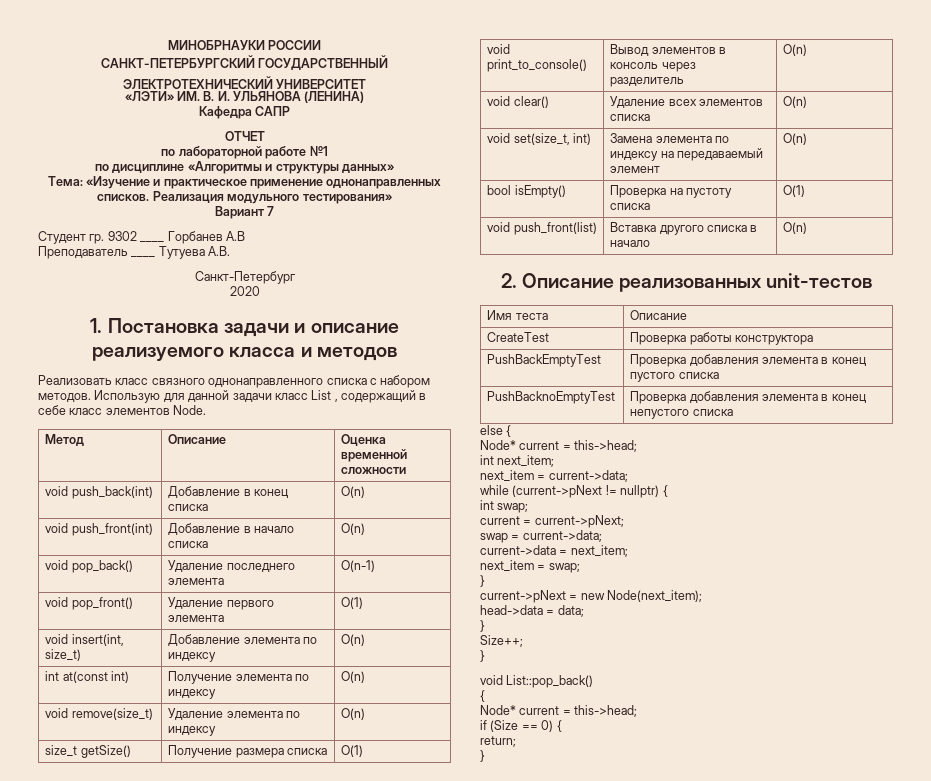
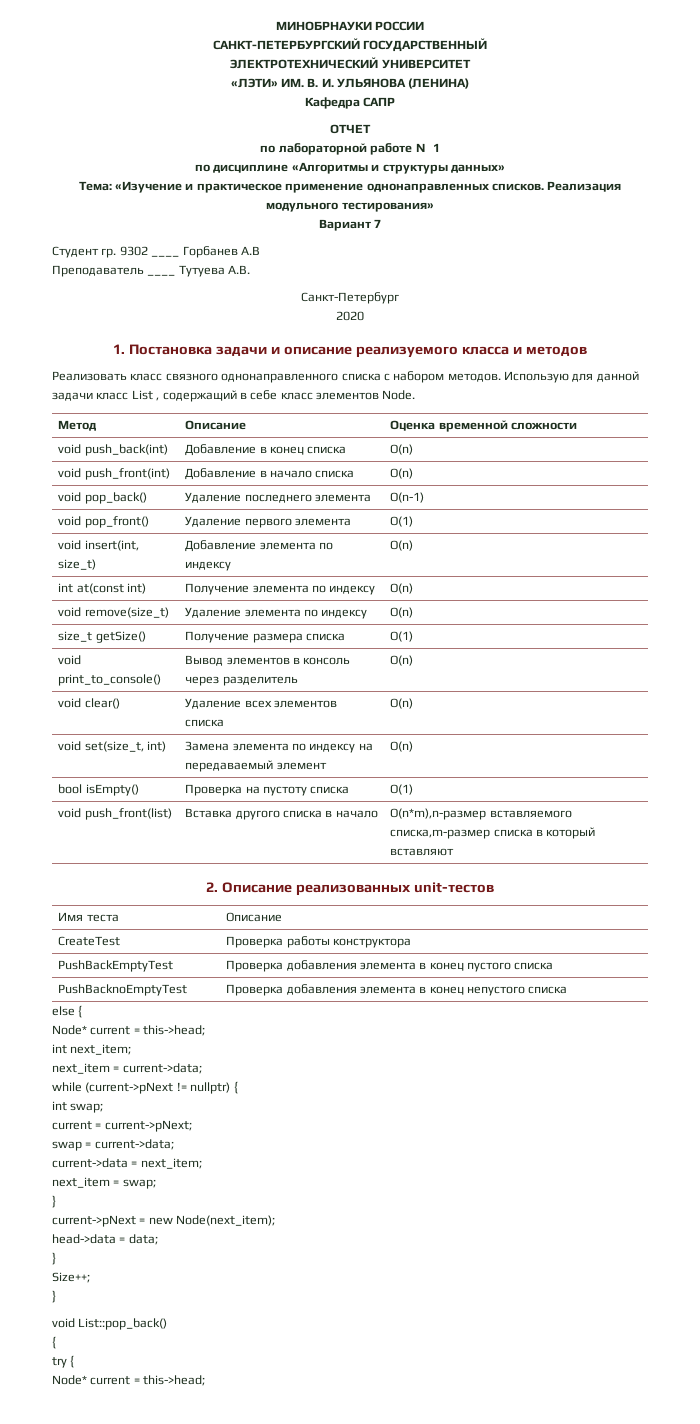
[783,222,808,234] O(n) -> [390,808,572,820] [390,827,596,839] [390,848,455,856] O(n*m),n-размер вставляемого списка,m-размер списка в который вставляют
[480,705,638,717] [480,720,562,732] [480,736,516,747] [480,750,485,762] // Node* current = this->head; // if (Size == 0) { // return; // } -> [52,1355,75,1368] [52,1375,206,1386] // try { // Node* current = this->head;

